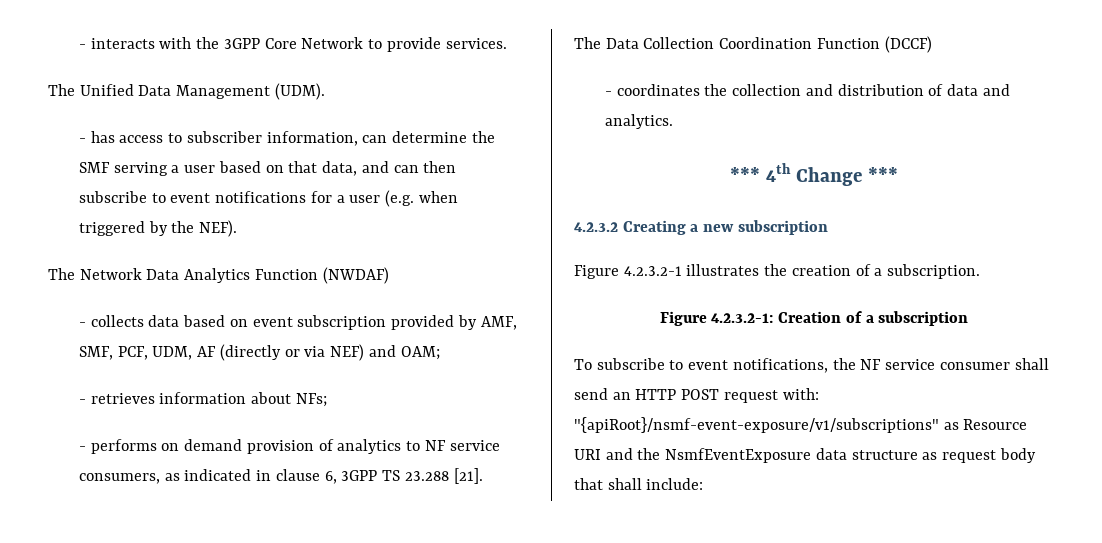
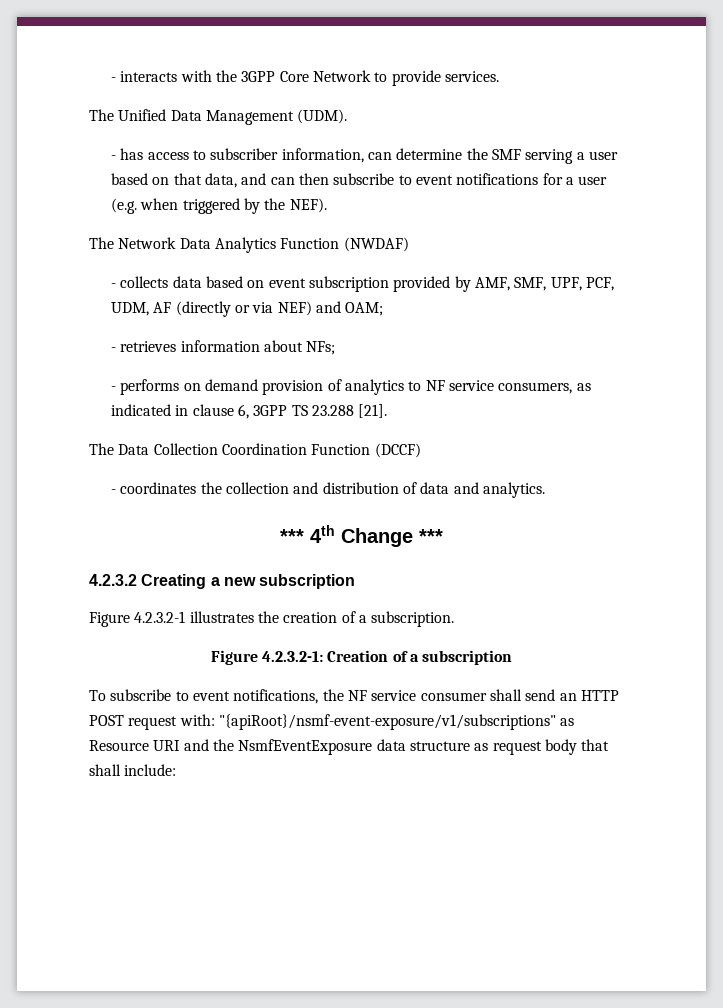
(113, 353) none -> [550,277,582,291] UPF,

